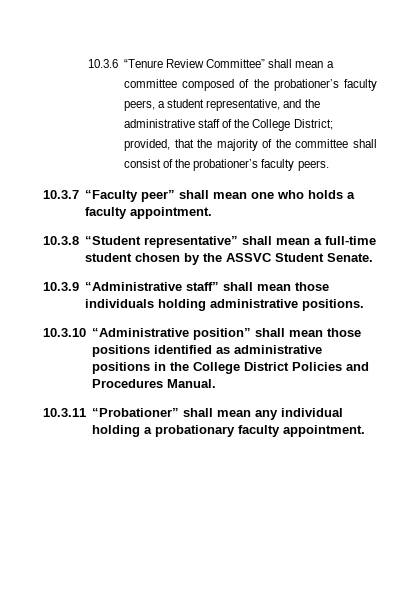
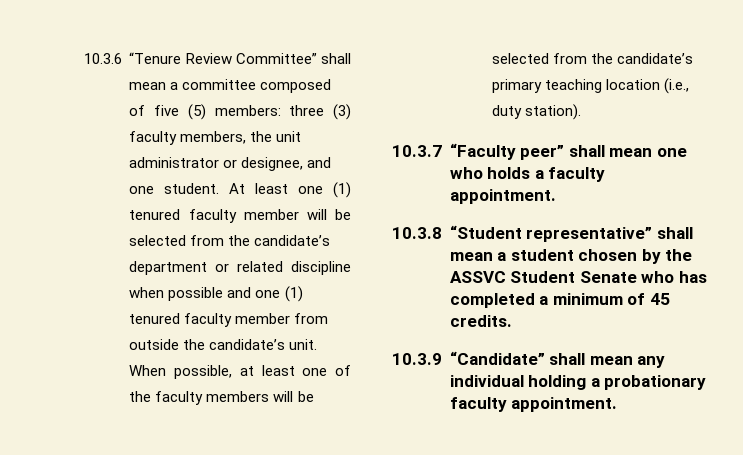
[253,79,378,91] [124,99,320,111] [124,119,333,131] [124,139,377,151] [124,159,329,171] the probationer’s faculty peers, a student representative, and the administrative staff of the College District; provided, that the majority of the committee shall consist of the probationer’s faculty peers. -> [154,104,352,120] [129,131,302,145] [129,157,332,171] [129,182,352,198] [129,209,352,223] [129,235,331,246] [129,261,351,275] [129,286,303,302] [129,313,329,327] [129,339,318,350] [129,365,351,379] [129,391,314,405] [492,53,694,64] [492,78,690,94] [492,104,582,120] five (5) members: three (3) faculty members, the unit administrator or designee, and one student. At least one (1) tenured faculty member will be selected from the candidate’s department or related discipline when possible and one (1) tenured faculty member from outside the candidate’s unit. When possible, at least one of the faculty members will be selected from the candidate’s primary teaching location (i.e., duty station).
[324,236,376,245] full-time -> (507, 256) none
[326,253,373,262] [43,282,329,291] [84,299,364,311] [43,328,361,340] [91,345,322,357] [91,362,369,374] [91,379,216,388] [43,408,179,417] Senate. // 10.3.9 “Administrative staff” shall mean those individuals holding administrative positions. // 10.3.10 “Administrative position” shall mean those positions identified as administrative positions in the College District Policies and Procedures Manual. // 10.3.11 “Probationer” -> [579,271,707,283] [449,293,670,308] [449,315,512,327] [392,351,545,365] Senate who has completed a minimum of 45 credits. // 10.3.9 “Candidate”

